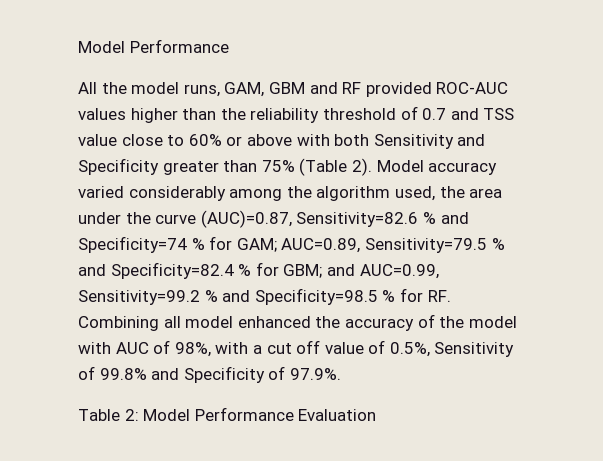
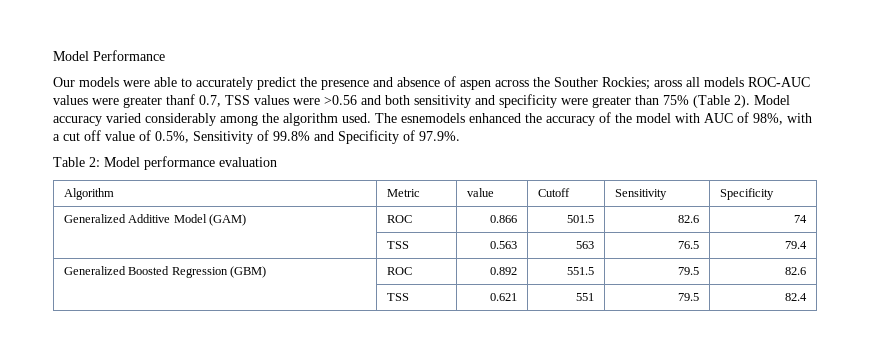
[78,82,509,97] [78,106,515,123] [78,134,486,149] [78,158,159,175] All the model runs, GAM, GBM and RF provided ROC-AUC values higher than the reliability threshold of 0.7 and TSS value close to 60% or above with both Sensitivity and Specificity -> [53,76,810,90] [53,94,588,108] Our models were able to accurately predict the presence and absence of aspen across the Souther Rockies; aross all models ROC-AUC values were greater thanf 0.7, TSS values were >0.56 and both sensitivity and specificity were
[394,186,503,201] [78,210,469,228] [78,236,505,253] [78,262,439,279] [78,288,451,305] [78,316,234,331] used, the area under the curve (AUC)=0.87, Sensitivity=82.6 % and Specificity=74 % for GAM; AUC=0.89, Sensitivity=79.5 % and Specificity=82.4 % for GBM; and AUC=0.99, Sensitivity=99.2 % and Specificity=98.5 % for RF. Combining all model -> [342,113,465,123] used. The esnemodels
[194,407,377,421] Performance Evaluation -> [144,156,277,170] [64,188,115,200] [387,189,421,197] [467,188,495,197] [538,188,571,197] [615,189,668,200] [720,188,775,200] [64,214,247,226] [387,215,413,223] [489,215,517,223] [566,215,594,223] [677,215,699,223] [793,215,807,223] [387,241,410,249] [489,241,517,249] [575,241,594,249] [677,241,699,249] [784,241,807,249] [64,266,267,278] [387,267,413,275] [489,267,517,275] [566,267,594,275] [677,267,699,275] [784,267,806,275] [387,293,410,301] [489,293,517,301] [575,293,594,301] [677,293,699,301] [784,293,807,301] performance evaluation // Algorithm | Metric | value | Cutoff | Sensitivity | Specificity // Generalized Additive Model (GAM) | ROC | 0.866 | 501.5 | 82.6 | 74 // | TSS | 0.563 | 563 | 76.5 | 79.4 // Generalized Boosted Regression (GBM) | ROC | 0.892 | 551.5 | 79.5 | 82.6 // | TSS | 0.621 | 551 | 79.5 | 82.4

